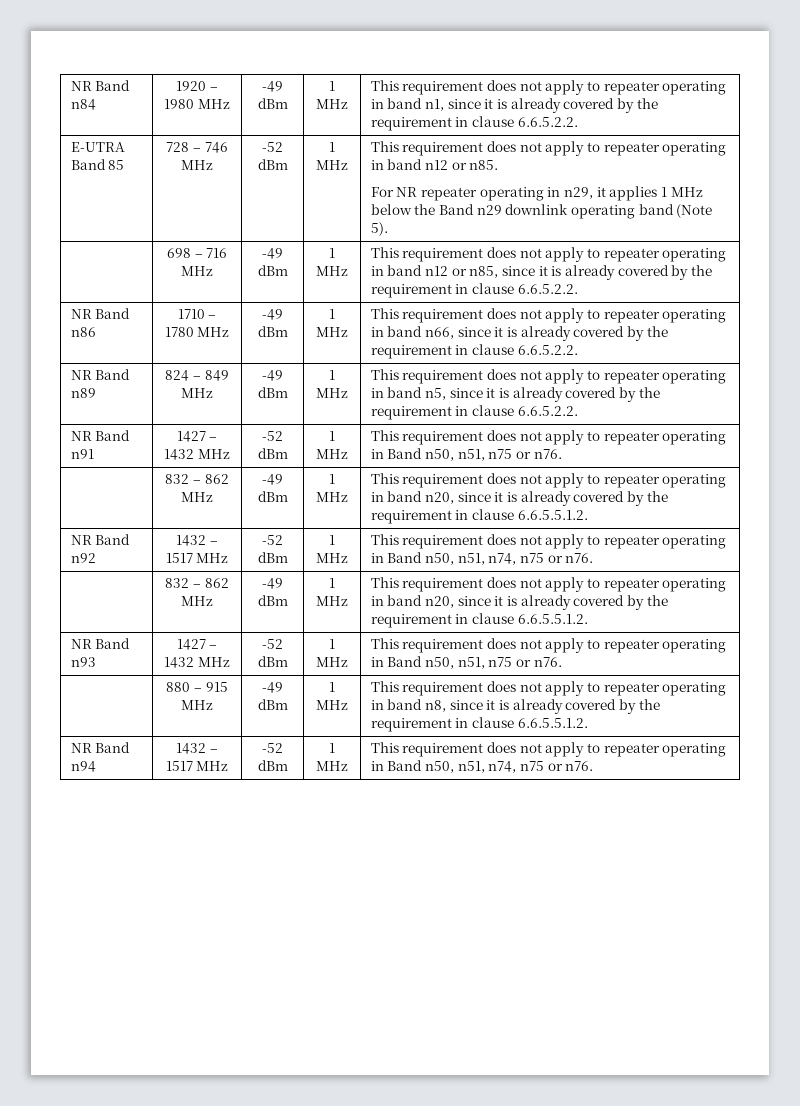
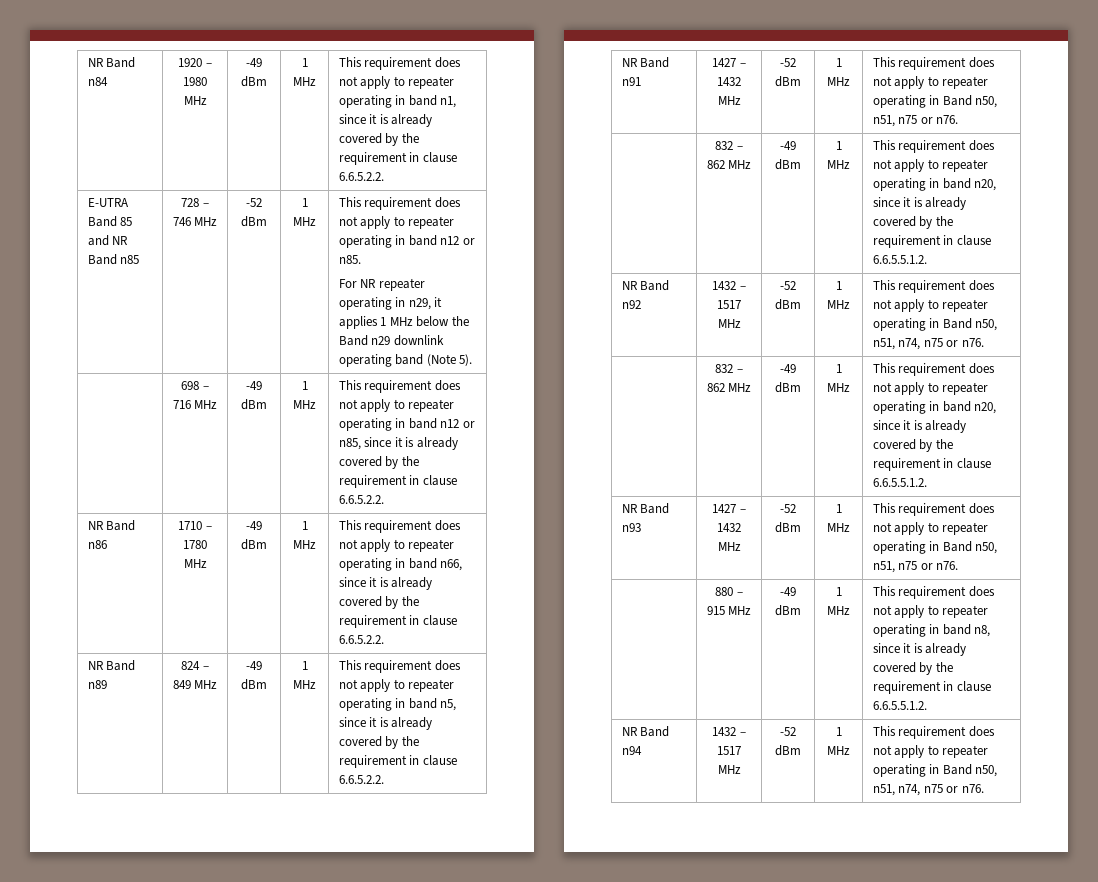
(125, 165) none -> [87,235,129,246] [87,254,140,265] and NR Band n85

